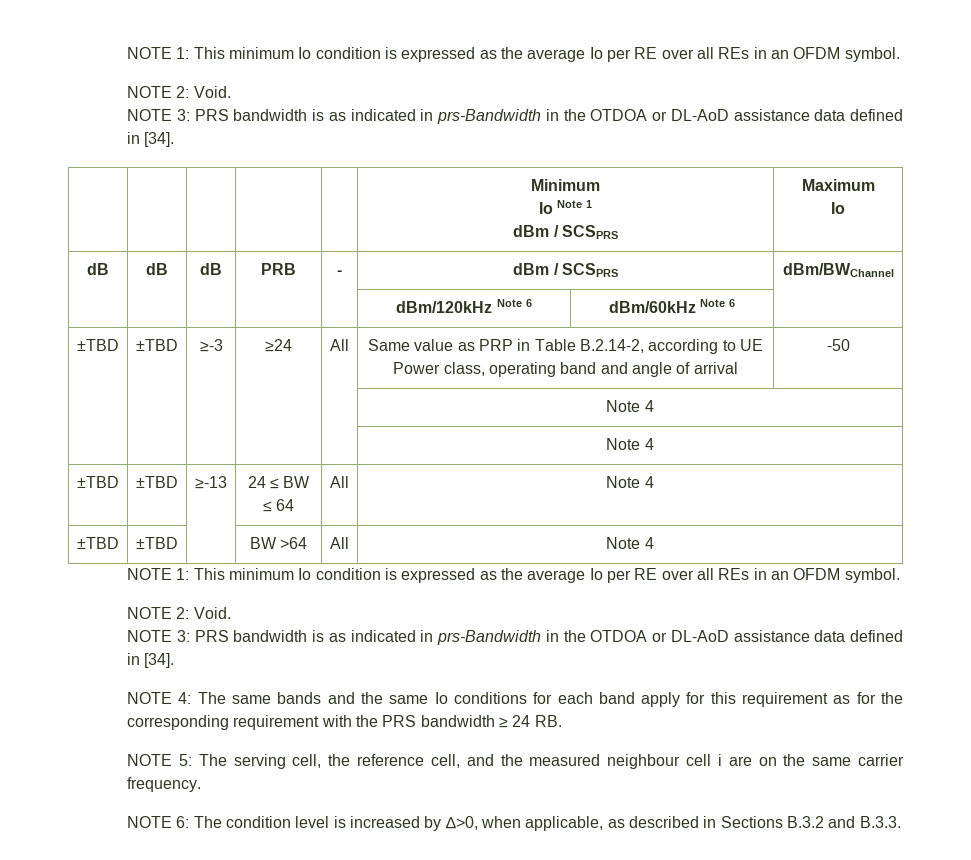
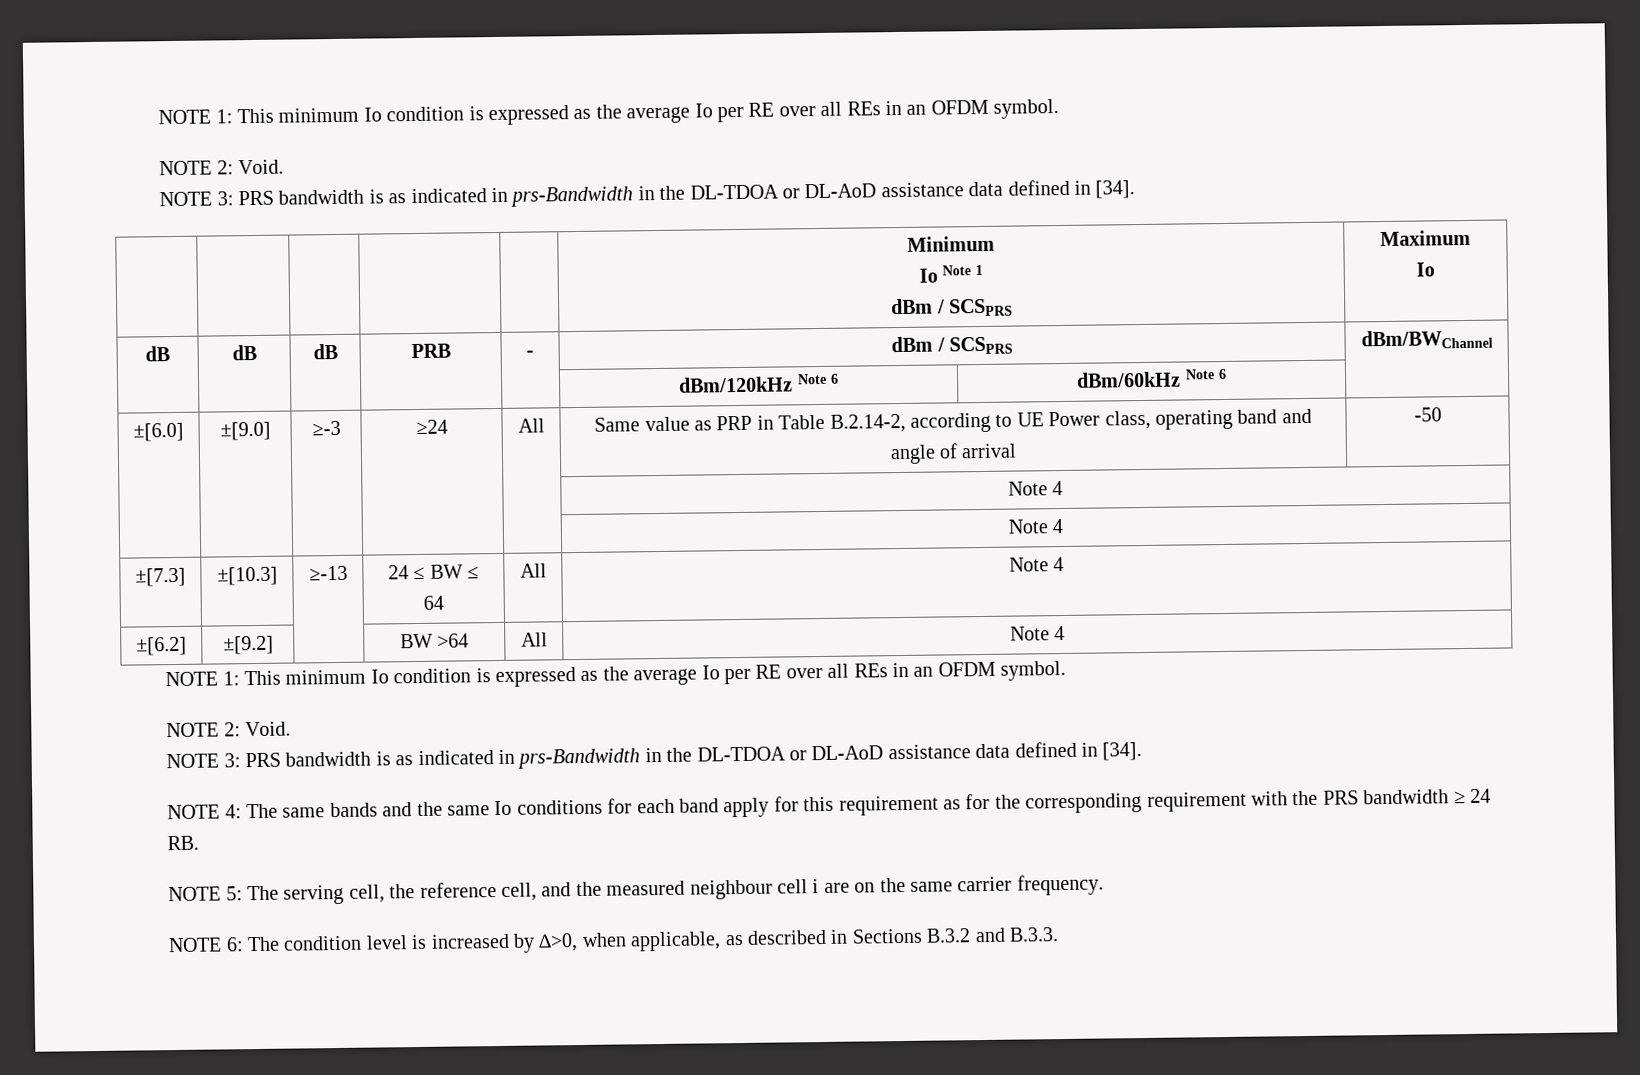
[590,109,648,121] OTDOA -> [689,184,779,200] DL-TDOA
[77,339,119,351] [136,339,178,351] ±TBD | ±TBD -> [133,422,184,442] [219,421,271,441] ±[6.0] | ±[9.0]
[77,476,119,488] [136,476,178,488] ±TBD | ±TBD -> [135,567,186,587] [216,566,278,586] ±[7.3] | ±[10.3]
[77,537,119,549] [136,537,178,549] ±TBD | ±TBD -> [136,636,187,656] [222,635,274,655] ±[6.2] | ±[9.2]
[590,630,648,642] OTDOA -> [696,746,786,762] DL-TDOA

